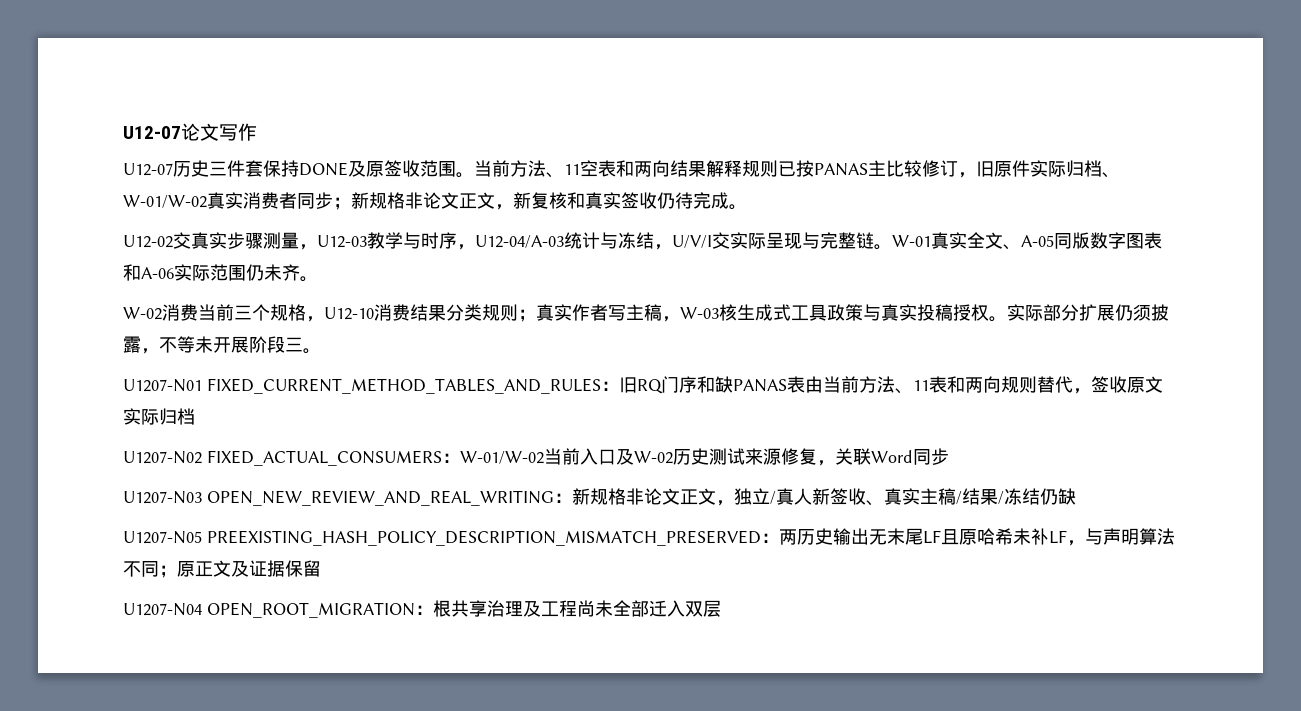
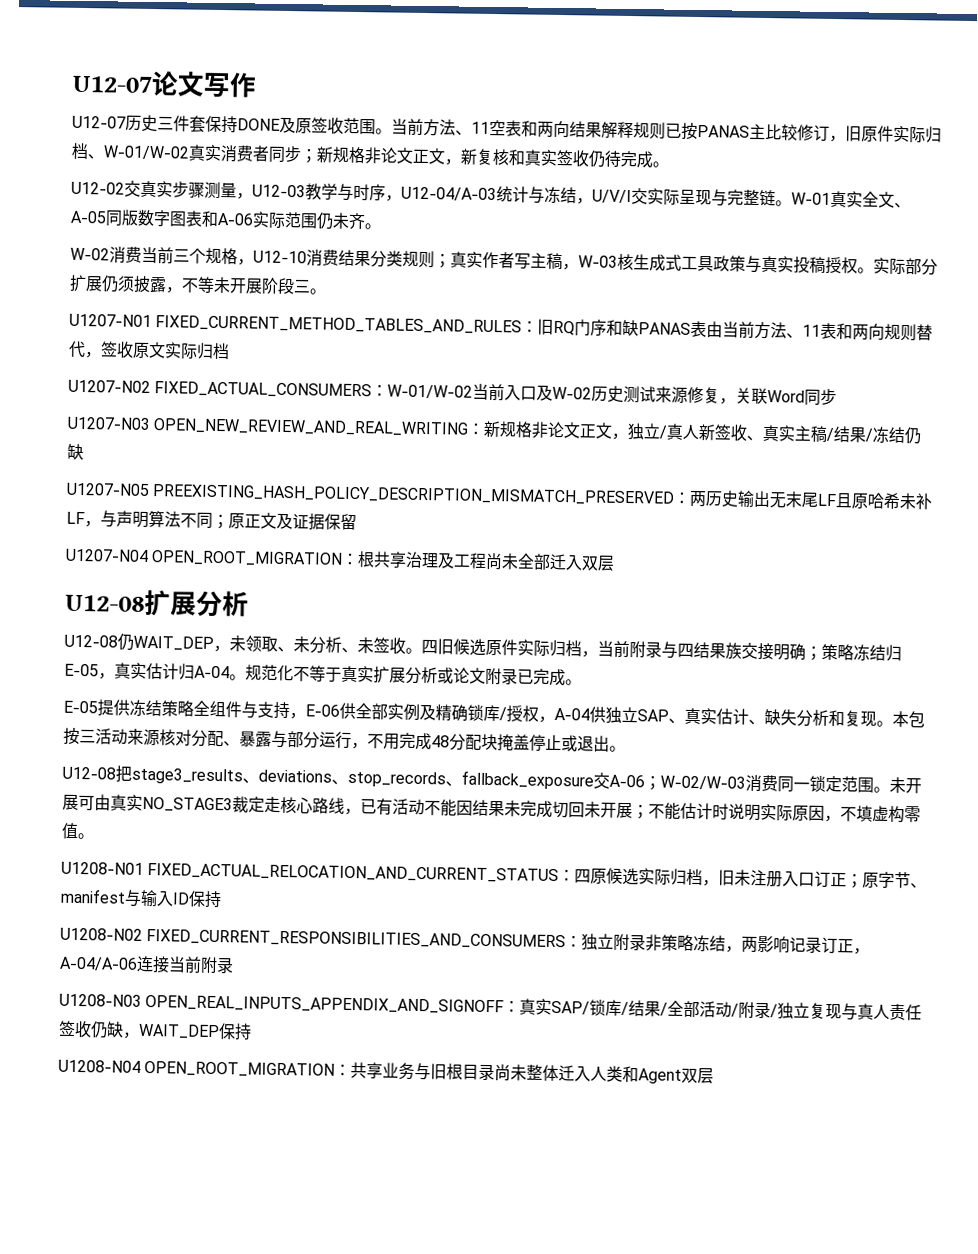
(721, 608) none -> [65,589,249,618] [64,633,902,662] [64,662,582,687] [63,699,925,728] [63,727,626,753] [62,765,922,794] [62,794,921,824] [61,822,94,840] [61,861,928,889] [60,888,222,909] [60,927,871,955] [59,955,234,975] [59,993,923,1021] [58,1020,252,1041] [58,1059,715,1084] // U12-08扩展分析 // U12-08仍WAIT_DEP，未领取、未分析、未签收。四旧候选原件实际归档，当前附录与四结果族交接明确；策略冻结归E-05，真实估计归A-04。规范化不等于真实扩展分析或论文附录已完成。 // E-05提供冻结策略全组件与支持，E-06供全部实例及精确锁库/授权，A-04供独立SAP、真实估计、缺失分析和复现。本包按三活动来源核对分配、暴露与部分运行，不用完成48分配块掩盖停止或退出。 // U12-08把stage3_results、deviations、stop_records、fallback_exposure交A-06；W-02/W-03消费同一锁定范围。未开展可由真实NO_STAGE3裁定走核心路线，已有活动不能因结果未完成切回未开展；不能估计时说明实际原因，不填虚构零值。 // U1208-N01 FIXED_ACTUAL_RELOCATION_AND_CURRENT_STATUS：四原候选实际归档，旧未注册入口订正；原字节、manifest与输入ID保持 // U1208-N02 FIXED_CURRENT_RESPONSIBILITIES_AND_CONSUMERS：独立附录非策略冻结，两影响记录订正，A-04/A-06连接当前附录 // U1208-N03 OPEN_REAL_INPUTS_APPENDIX_AND_SIGNOFF：真实SAP/锁库/结果/全部活动/附录/独立复现与真人责任签收仍缺，WAIT_DEP保持 // U1208-N04 OPEN_ROOT_MIGRATION：共享业务与旧根目录尚未整体迁入人类和Agent双层

